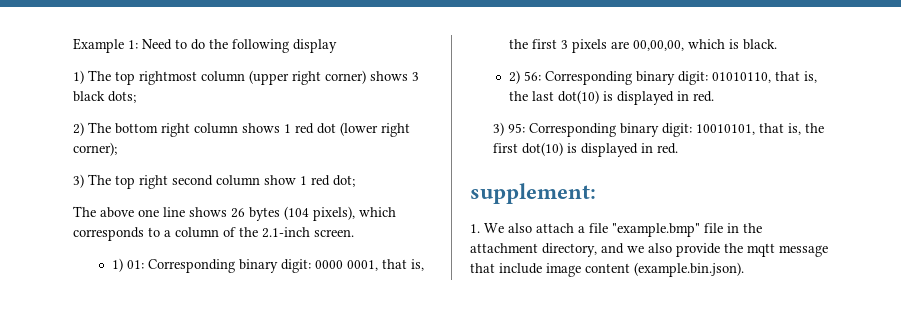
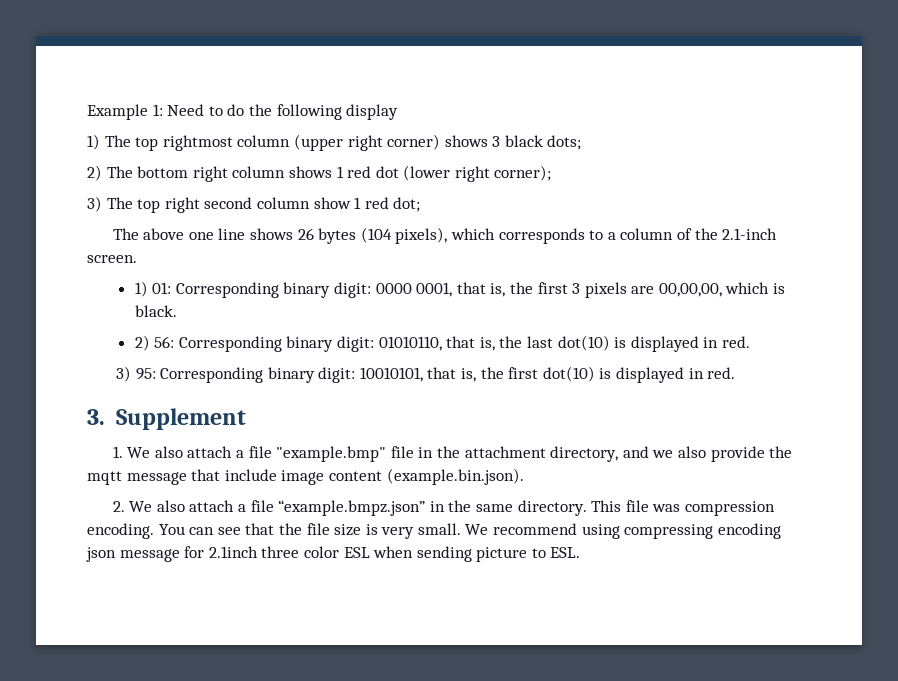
[470,183,596,204] supplement: -> [87,408,246,430] 3. Supplement
(744, 269) none -> [112,500,775,516] [87,523,781,539] [86,546,581,562] // 2. We also attach a file “example.bmpz.json” in the same directory. This file was compression encoding. You can see that the file size is very small. We recommend using compressing encoding json message for 2.1inch three color ESL when sending picture to ESL.

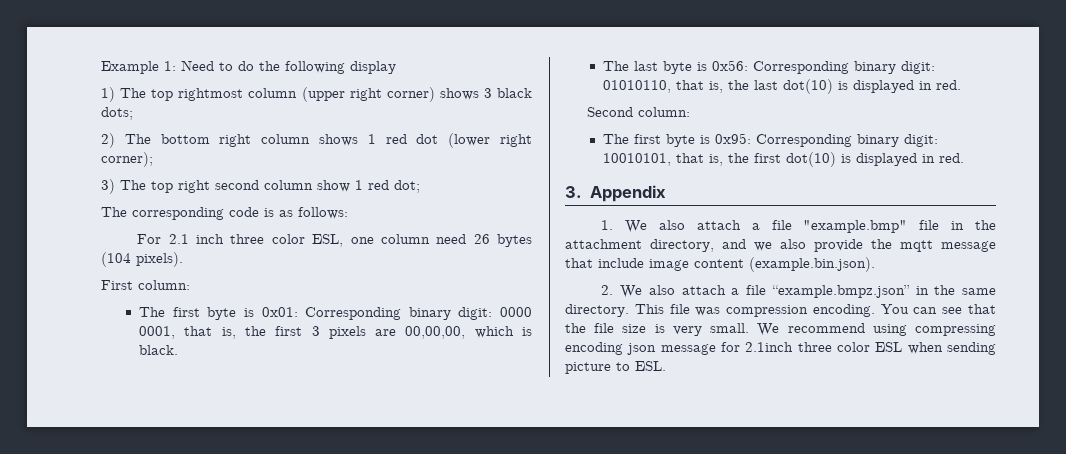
[143,227,778,244] [87,255,137,263] [134,281,172,297] above one line shows 26 bytes (104 pixels), which corresponds to a column of the 2.1-inch screen. // 1) 01: -> [132,207,348,220] [137,234,532,247] [101,252,183,267] [101,280,190,290] [139,307,298,320] corresponding code is as follows: // For 2.1 inch three color ESL, one column need 26 bytes (104 pixels). // First column: // The first byte is 0x01:
[134,335,175,351] 2) 56: -> [603,60,749,74] The last byte is 0x56:
[115,366,156,382] 3) 95: -> [586,107,690,117] [603,133,752,147] Second column: // The first byte is 0x95:
[115,408,246,430] Supplement -> [589,185,666,202] Appendix

